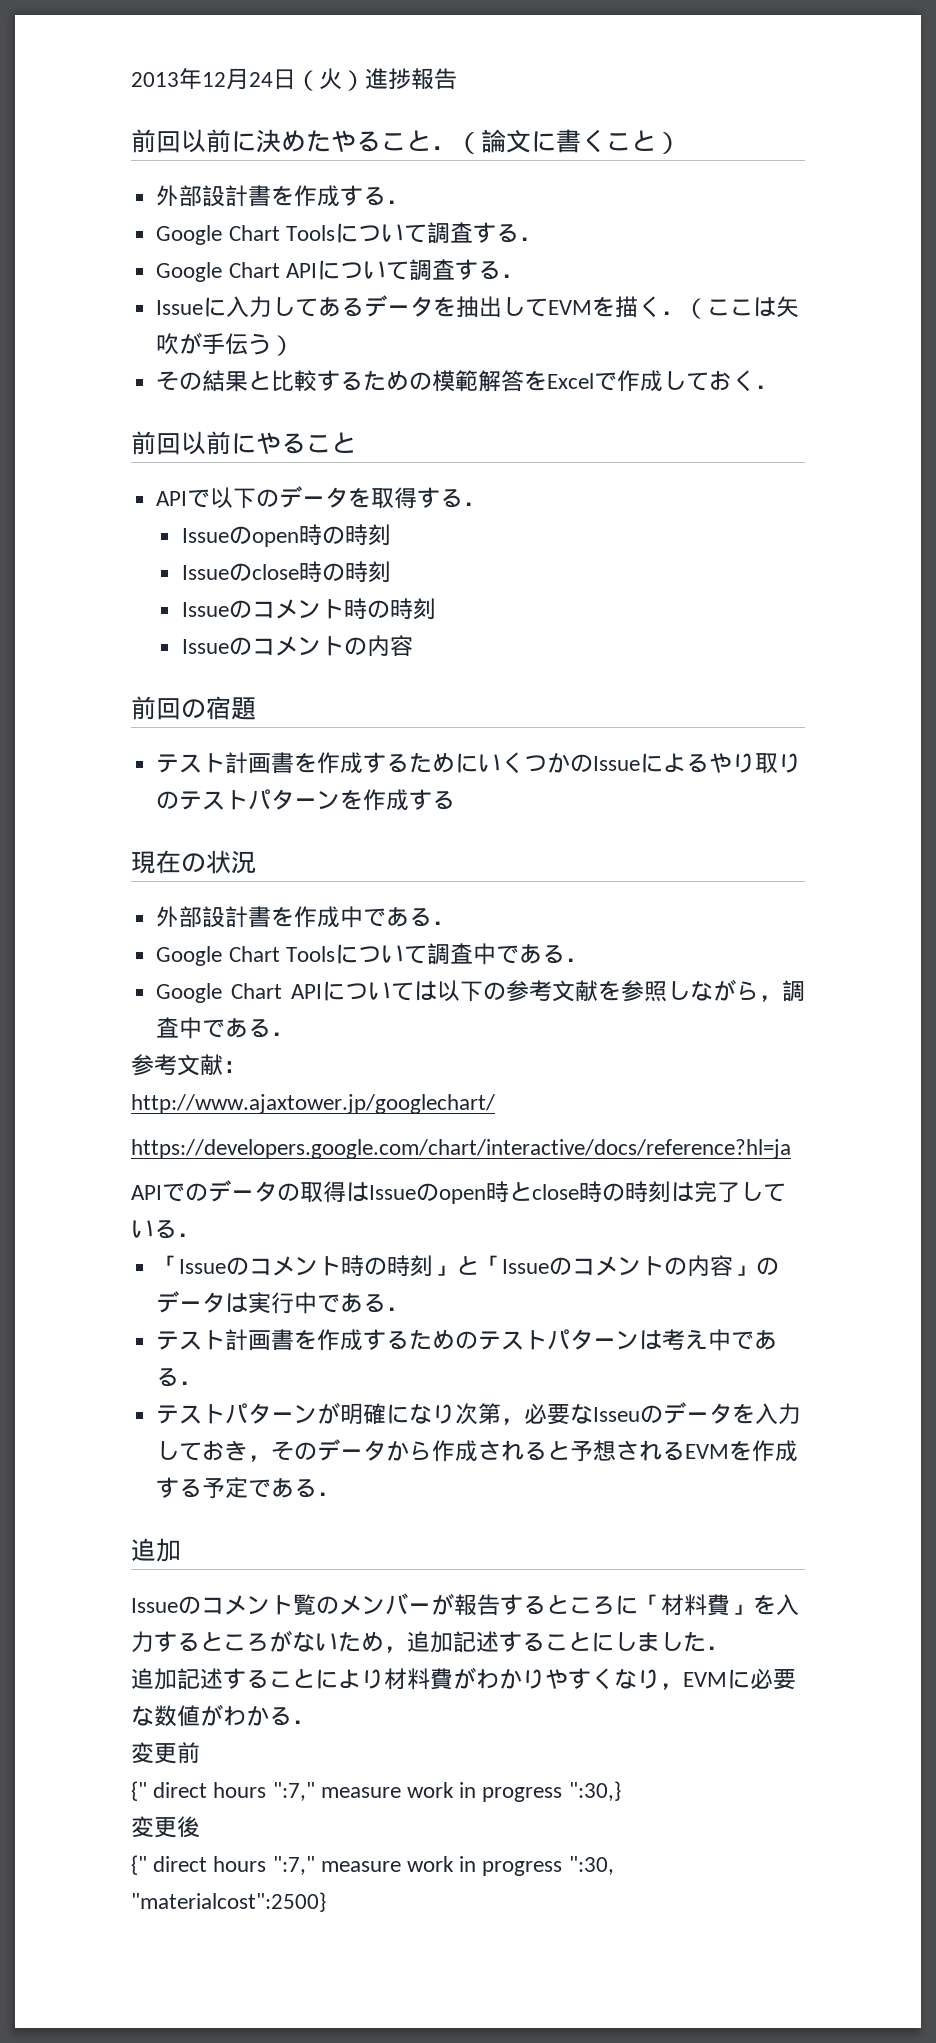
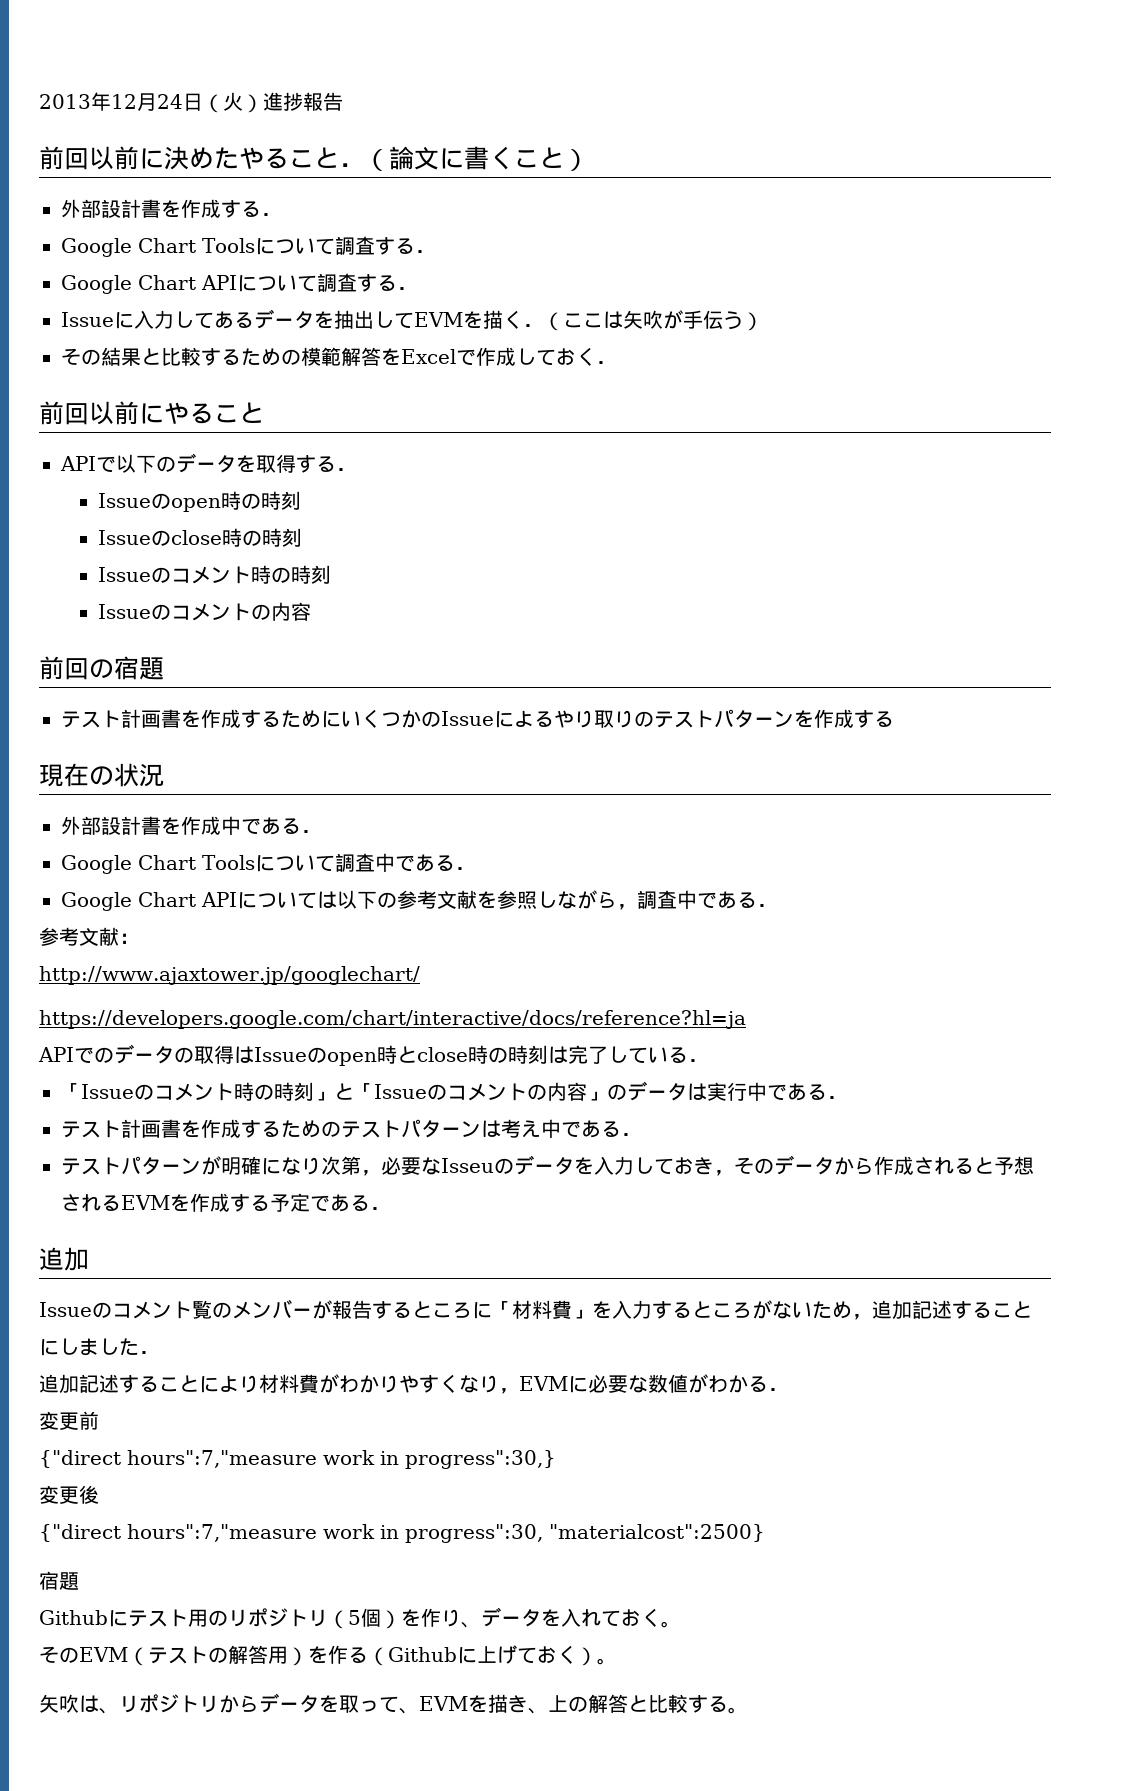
[131,1781,621,1802] [131,1816,200,1838] [131,1855,614,1876] [131,1892,326,1912] {" direct hours ":7," measure work in progress ":30,} // 変更後 // {" direct hours ":7," measure work in progress ":30, "materialcost":2500} -> [39,1450,556,1469] [39,1485,99,1504] [39,1524,765,1543] [39,1571,79,1590] [39,1607,681,1629] [39,1645,617,1666] [39,1693,748,1714] {"direct hours":7,"measure work in progress":30,} // 変更後 // {"direct hours":7,"measure work in progress":30, "materialcost":2500} // 宿題 // Githubにテスト用のリポジトリ（5個）を作り、データを入れておく。 // そのEVM（テストの解答用）を作る（Githubに上げておく）。 // 矢吹は、リポジトリからデータを取って、EVMを描き、上の解答と比較する。

